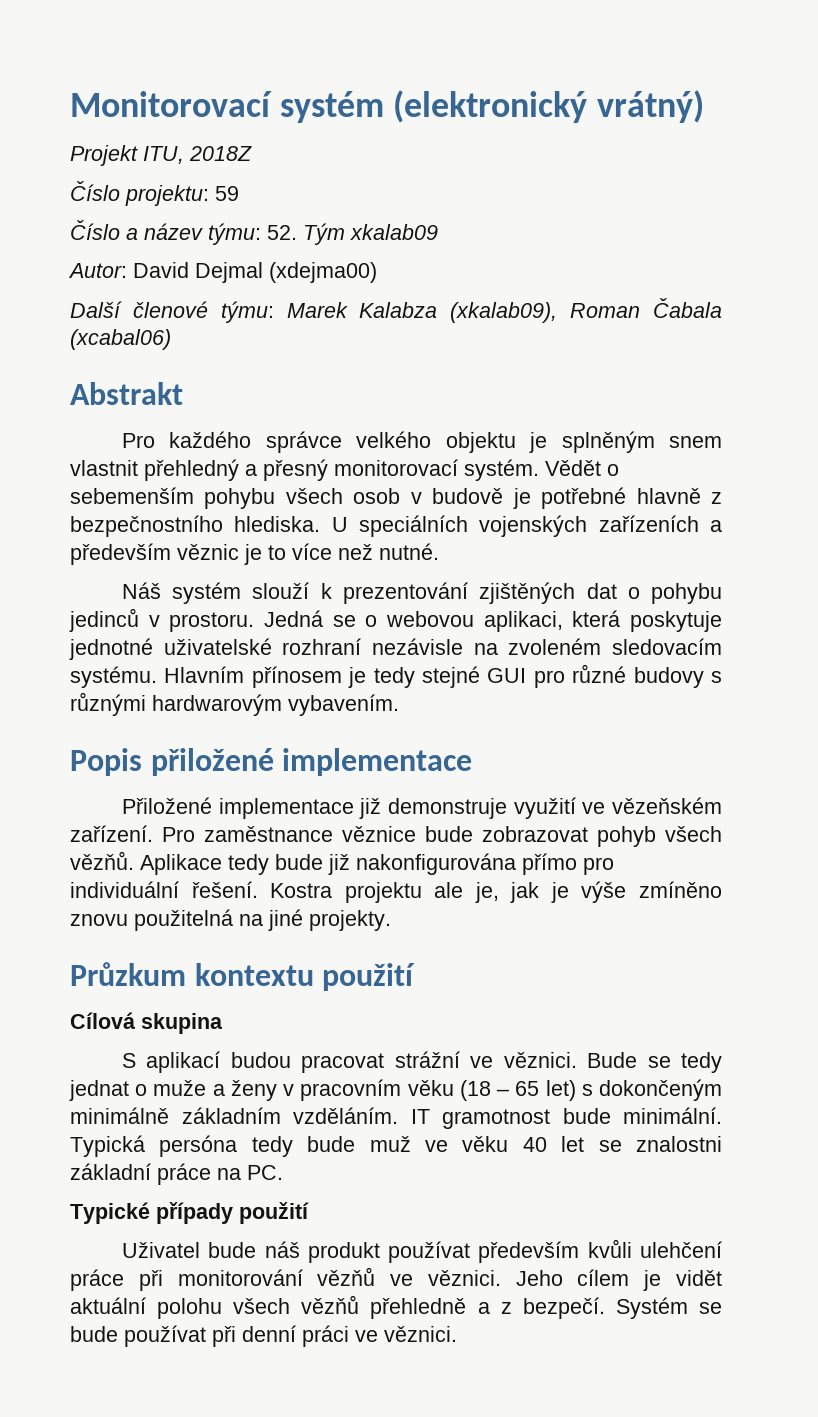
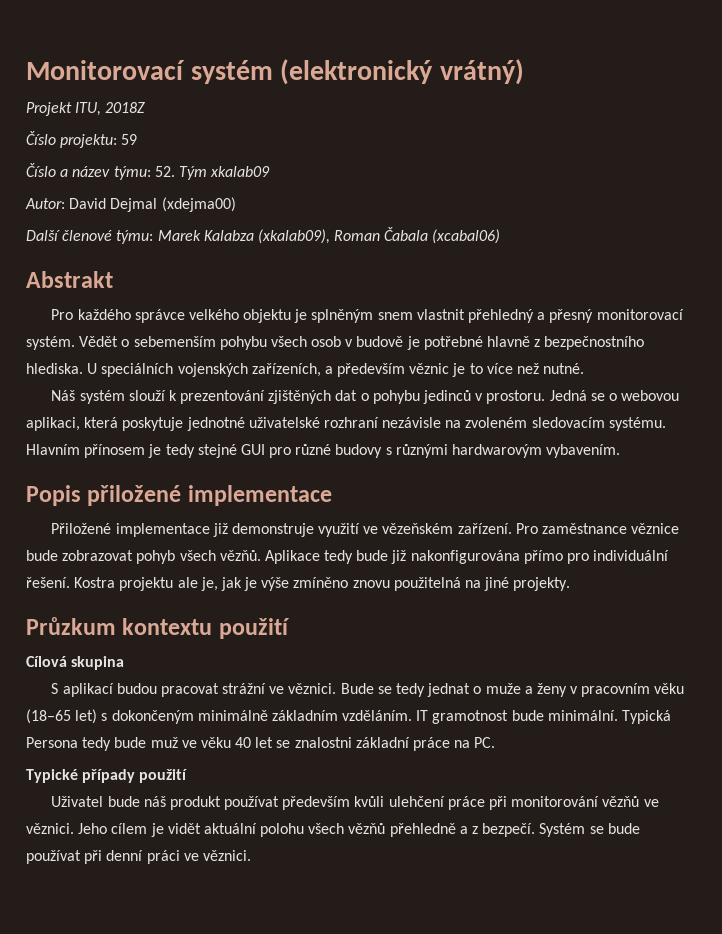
[598,515,699,532] zařízeních -> [251,363,321,377] zařízeních,
[459,1080,540,1101] (18 – 65 -> [26,709,71,724] (18–65
[159,1135,238,1157] persóna -> [26,737,78,748] Persona

